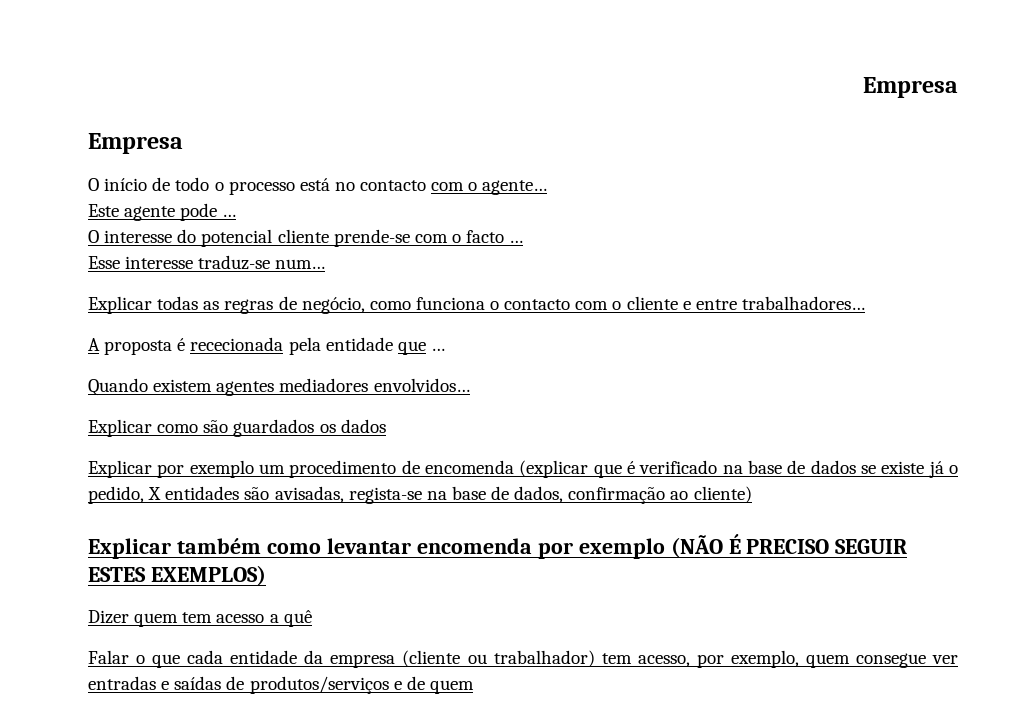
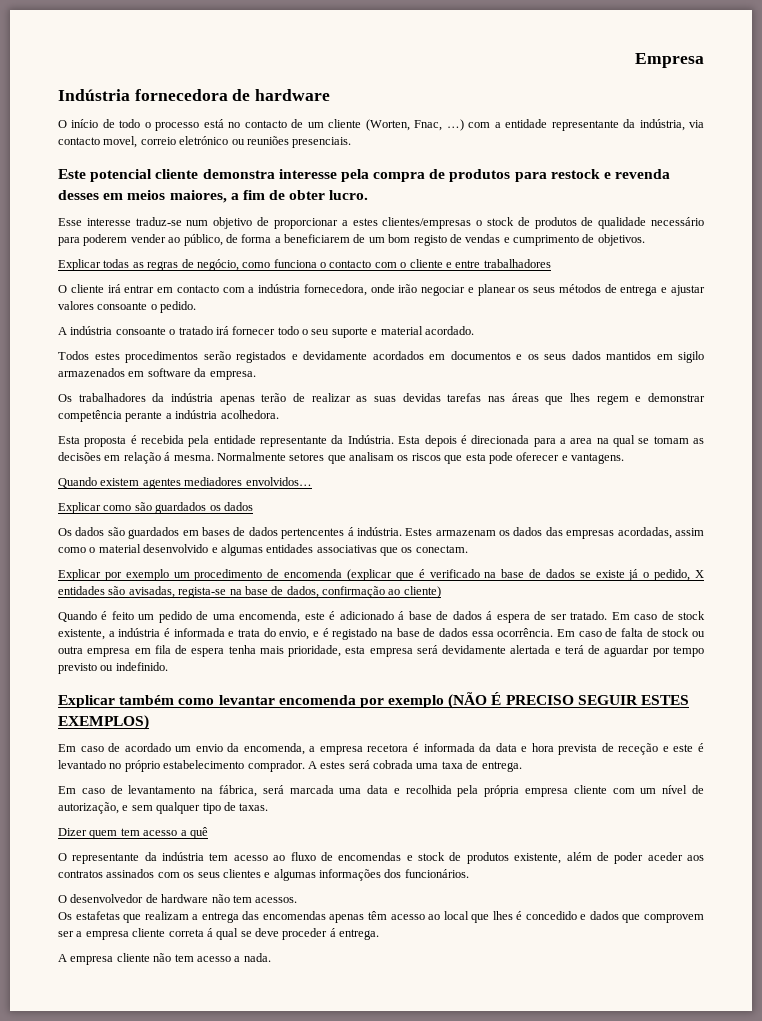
[863,77,958,98] [88,133,183,154] Empresa // Empresa -> [635,53,704,68] [58,89,331,101] Empresa // Indústria fornecedora de hardware
[431,180,548,195] [88,203,237,221] [88,229,524,247] [88,255,326,270] com o agente… // Este agente pode … // O interesse do potencial cliente prende-se com o facto … // Esse interesse traduz-se num… -> [291,119,705,131] [58,136,352,148] [58,169,671,182] [58,190,369,203] [58,217,704,229] [58,234,645,246] de um cliente (Worten, Fnac, …) com a entidade representante da indústria, via contacto movel, correio eletrónico ou reuniões presenciais. // Este potencial cliente demonstra interesse pela compra de produtos para restock e revenda desses em meios maiores, a fim de obter lucro. // Esse interesse traduz-se num objetivo de proporcionar a estes clientes/empresas o stock de produtos de qualidade necessário para poderem vender ao público, de forma a beneficiarem de um bom registo de vendas e cumprimento de objetivos.
[741,296,865,310] [88,338,100,351] trabalhadores… // A -> [483,259,551,268] [58,284,706,296] [58,301,197,313] [58,326,474,338] [58,351,704,363] [58,368,256,380] [58,393,705,405] [58,410,279,422] [58,436,80,444] trabalhadores // O cliente irá entrar em contacto com a indústria fornecedora, onde irão negociar e planear os seus métodos de entrega e ajustar valores consoante o pedido. // A indústria consoante o tratado irá fornecer todo o seu suporte e material acordado. // Todos estes procedimentos serão registados e devidamente acordados em documentos e os seus dados mantidos em sigilo armazenados em software da empresa. // Os trabalhadores da indústria apenas terão de realizar as suas devidas tarefas nas áreas que lhes regem e demonstrar competência perante a indústria acolhedora. // Esta
[190,337,284,351] rececionada -> [141,435,185,444] recebida
[397,341,445,355] que … -> [260,435,705,447] [58,452,624,464] representante da Indústria. Esta depois é direcionada para a area na qual se tomam as decisões em relação á mesma. Normalmente setores que analisam os riscos que esta pode oferecer e vantagens.
(386, 426) none -> [58,527,705,539] [58,544,468,556] // Os dados são guardados em bases de dados pertencentes á indústria. Estes armazenam os dados das empresas acordadas, assim como o material desenvolvido e algumas entidades associativas que os conectam.
(752, 494) none -> [58,611,705,623] [58,628,705,640] [58,645,704,657] [58,662,168,674] // Quando é feito um pedido de uma encomenda, este é adicionado á base de dados á espera de ser tratado. Em caso de stock existente, a indústria é informada e trata do envio, e é registado na base de dados essa ocorrência. Em caso de falta de stock ou outra empresa em fila de espera tenha mais prioridade, esta empresa será devidamente alertada e terá de aguardar por tempo previsto ou indefinido.
(266, 575) none -> [58,743,704,755] [58,760,522,772] [58,785,704,797] [58,802,269,814] // Em caso de acordado um envio da encomenda, a empresa recetora é informada da data e hora prevista de receção e este é levantado no próprio estabelecimento comprador. A estes será cobrada uma taxa de entrega. // Em caso de levantamento na fábrica, será marcada uma data e recolhida pela própria empresa cliente com um nível de autorização, e sem qualquer tipo de taxas.
[88,650,958,668] [88,676,474,694] Falar o que cada entidade da empresa (cliente ou trabalhador) tem acesso, por exemplo, quem consegue ver entradas e saídas de produtos/serviços e de quem -> [58,852,704,864] [58,869,469,881] [58,894,298,903] [58,911,704,923] [58,928,380,940] [58,953,271,965] O representante da indústria tem acesso ao fluxo de encomendas e stock de produtos existente, além de poder aceder aos contratos assinados com os seus clientes e algumas informações dos funcionários. // O desenvolvedor de hardware não tem acessos. // Os estafetas que realizam a entrega das encomendas apenas têm acesso ao local que lhes é concedido e dados que comprovem ser a empresa cliente correta á qual se deve proceder á entrega. // A empresa cliente não tem acesso a nada.

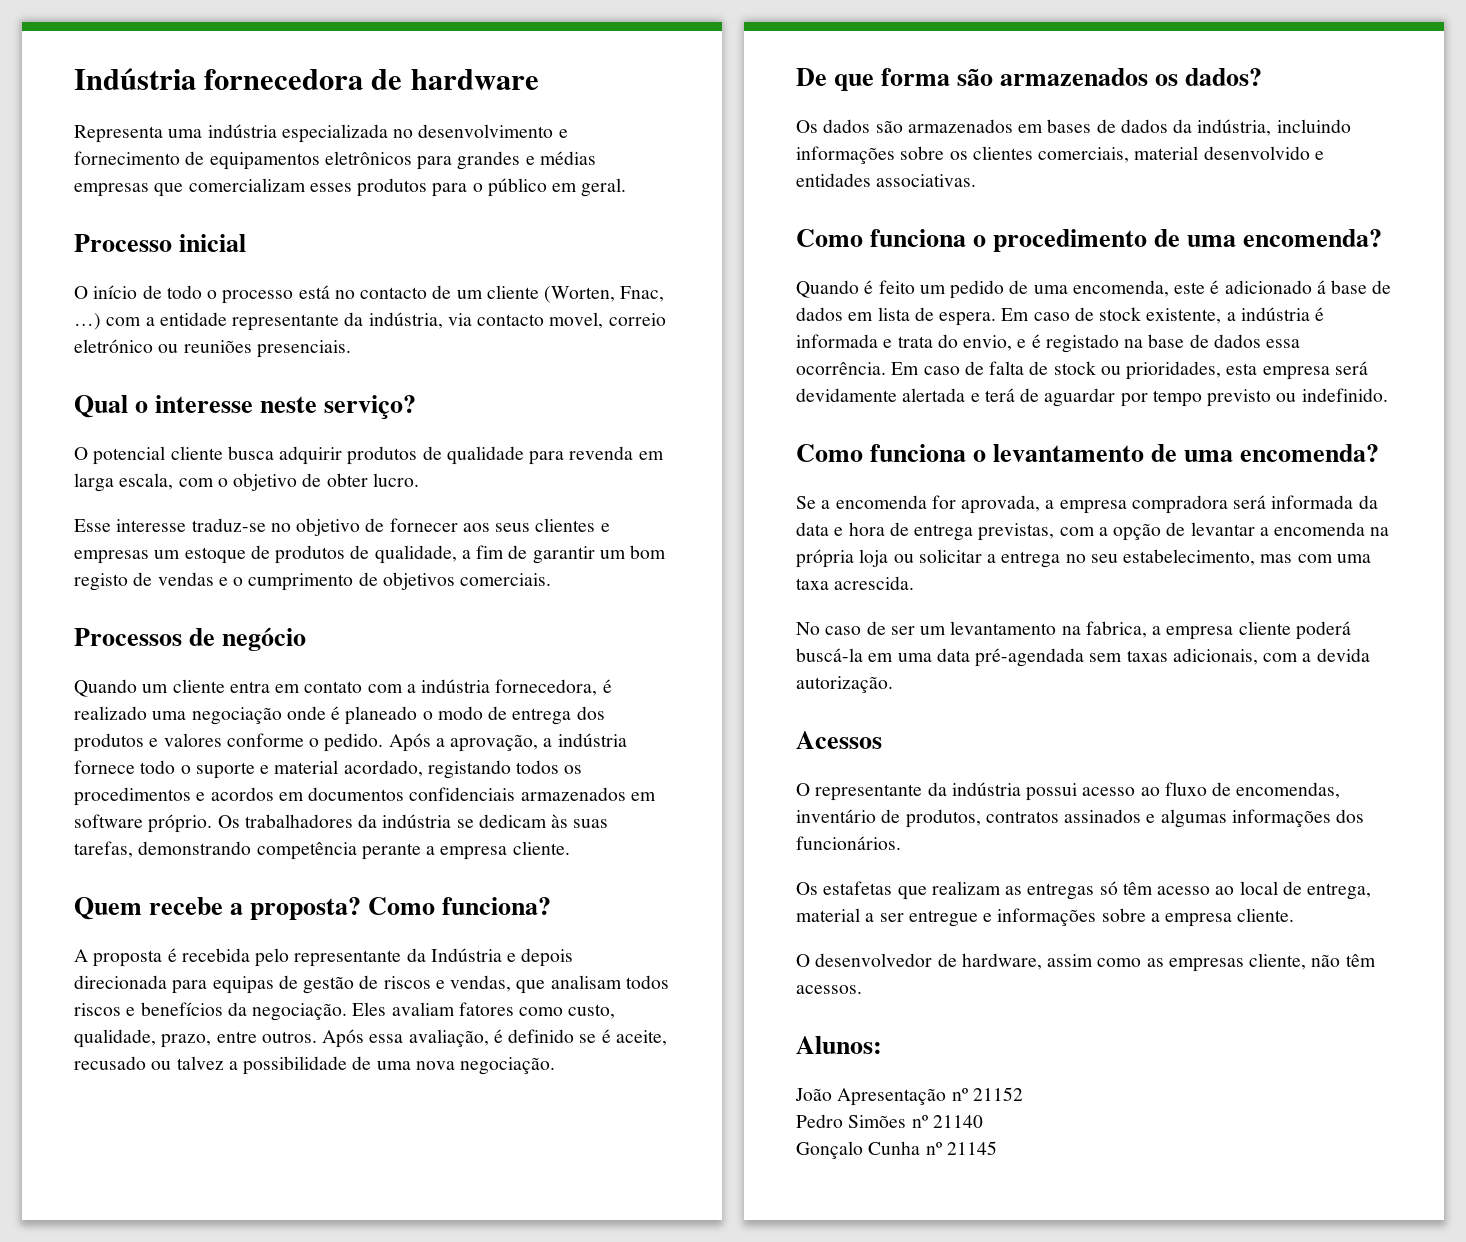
[635,53,704,68] Empresa // -> (74, 79) none
(331, 95) none -> [74,124,568,143] [74,151,596,170] [74,178,627,197] [74,234,247,252] // Representa uma indústria especializada no desenvolvimento e fornecimento de equipamentos eletrônicos para grandes e médias empresas que comercializam esses produtos para o público em geral. // Processo inicial
[58,169,671,182] [58,190,265,203] Este potencial cliente demonstra interesse pela compra de produtos para restock e revenda desses em meios maiores, a fim -> [74,395,417,419] [74,446,664,465] [74,473,298,492] Qual o interesse neste serviço? // O potencial cliente busca adquirir produtos de qualidade para revenda em larga escala, com o objetivo
[186,217,704,229] [58,234,366,246] num objetivo de proporcionar a estes clientes/empresas o stock de produtos de qualidade necessário para poderem vender ao público, de forma a beneficiarem de -> [270,518,610,536] [74,545,595,564] no objetivo de fornecer aos seus clientes e empresas um estoque de produtos de qualidade, a fim de garantir
(510, 240) none -> [233,577,244,586] o
[597,234,645,246] [58,259,551,271] [58,284,706,296] [58,301,197,313] [58,326,330,335] objetivos. // Explicar todas as regras de negócio, como funciona o contacto com o cliente e entre trabalhadores // O cliente irá entrar em contacto com a indústria fornecedora, onde irão negociar e planear os seus métodos de entrega e ajustar valores consoante o pedido. // A indústria consoante o tratado irá fornecer todo o seu -> [382,572,552,590] [74,627,307,651] [74,679,612,697] [74,706,605,725] [74,733,627,752] [74,760,191,774] objetivos comerciais. // Processos de negócio // Quando um cliente entra em contato com a indústria fornecedora, é realizado uma negociação onde é planeado o modo de entrega dos produtos e valores conforme o pedido. Após a aprovação, a indústria fornece todo o
[424,326,474,335] [58,351,704,363] acordado. // Todos estes procedimentos serão registados e devidamente acordados em documentos e os seus dados mantidos em sigilo -> [343,760,583,779] [74,787,516,806] acordado, registando todos os procedimentos e acordos em documentos confidenciais
[194,368,256,380] da empresa. // -> [148,814,213,833] próprio.
[219,393,705,405] [58,410,279,422] [58,435,705,447] [58,452,624,464] [58,477,312,489] [58,502,253,514] apenas terão de realizar as suas devidas tarefas nas áreas que lhes regem e demonstrar competência perante a indústria acolhedora. // Esta proposta é recebida pela entidade representante da Indústria. Esta depois é direcionada para a area na qual se tomam as decisões em relação á mesma. Normalmente setores que analisam os riscos que esta pode oferecer e vantagens. // Quando existem agentes mediadores envolvidos… // Explicar como são guardados os dados -> [456,814,609,828] [74,841,570,860] [74,897,552,920] [74,948,574,967] [74,975,669,994] [74,1002,616,1021] [74,1029,667,1048] [74,1056,556,1075] [796,68,1263,91] se dedicam às suas tarefas, demonstrando competência perante a empresa cliente. // Quem recebe a proposta? Como funciona? // A proposta é recebida pelo representante da Indústria e depois direcionada para equipas de gestão de riscos e vendas, que analisam todos riscos e benefícios da negociação. Eles avaliam fatores como custo, qualidade, prazo, entre outros. Após essa avaliação, é definido se é aceite, recusado ou talvez a possibilidade de uma nova negociação. // De que forma são armazenados os dados?
[128,527,180,539] guardados -> [907,119,1013,133] armazenados
[281,527,705,539] [58,544,468,556] [58,569,705,581] [58,586,441,598] pertencentes á indústria. Estes armazenam os dados das empresas acordadas, assim como o material desenvolvido e algumas entidades associativas que os conectam. // Explicar por exemplo um procedimento de encomenda (explicar que é verificado na base de dados se existe já o pedido, X entidades são avisadas, regista-se na base de dados, confirmação ao cliente) -> [1173,119,1351,136] [796,146,1324,164] [796,173,977,187] [796,229,1383,252] da indústria, incluindo informações sobre os clientes comerciais, material desenvolvido e entidades associativas. // Como funciona o procedimento de uma encomenda?
[486,611,608,623] á espera de ser tratado. -> [848,307,997,326] em lista de espera.
[58,645,342,657] outra empresa em fila de espera tenha mais prioridade, -> [1126,361,1222,380] prioridades,
[58,692,690,709] [58,715,149,730] [58,743,419,755] Explicar também como levantar encomenda por exemplo (NÃO É PRECISO SEGUIR ESTES EXEMPLOS) // Em caso de acordado um envio da encomenda, a empresa recetora é -> [796,444,1380,462] [796,495,1267,514] Como funciona o levantamento de uma encomenda? // Se a encomenda for aprovada, a empresa compradora será
[558,743,704,755] [58,760,522,772] [58,785,704,797] [58,802,269,814] [58,827,208,839] prevista de receção e este é levantado no próprio estabelecimento comprador. A estes será cobrada uma taxa de entrega. // Em caso de levantamento na fábrica, será marcada uma data e recolhida pela própria empresa cliente com um nível de autorização, e sem qualquer tipo de taxas. // Dizer quem tem acesso a quê -> [889,522,1390,541] [796,549,1371,568] [796,576,915,590] [796,621,1351,640] [796,648,1370,667] [796,676,893,693] [796,731,882,749] de entrega previstas, com a opção de levantar a encomenda na própria loja ou solicitar a entrega no seu estabelecimento, mas com uma taxa acrescida. // No caso de ser um levantamento na fabrica, a empresa cliente poderá buscá-la em uma data pré-agendada sem taxas adicionais, com a devida autorização. // Acessos
[209,853,229,861] tem -> [1026,783,1078,801] possui
[338,852,704,864] [58,869,261,878] encomendas e stock de produtos existente, além de poder aceder aos contratos assinados com os seus clientes -> [1236,782,1341,799] [796,809,1142,828] encomendas, inventário de produtos, contratos assinados
[58,894,298,903] [58,911,704,923] [58,928,380,940] [58,953,271,965] O desenvolvedor de hardware não tem acessos. // Os estafetas que realizam a entrega das encomendas apenas têm acesso ao local que lhes é concedido e dados que comprovem ser a empresa cliente correta á qual se deve proceder á entrega. // A empresa cliente não tem acesso a nada. -> [796,881,1372,900] [796,908,1295,927] [796,953,1376,972] [796,985,862,994] [796,1036,882,1054] [795,1087,1023,1106] [796,1114,983,1128] [796,1141,997,1159] Os estafetas que realizam as entregas só têm acesso ao local de entrega, material a ser entregue e informações sobre a empresa cliente. // O desenvolvedor de hardware, assim como as empresas cliente, não têm acessos. // Alunos: // João Apresentação nº 21152 // Pedro Simões nº 21140 // Gonçalo Cunha nº 21145

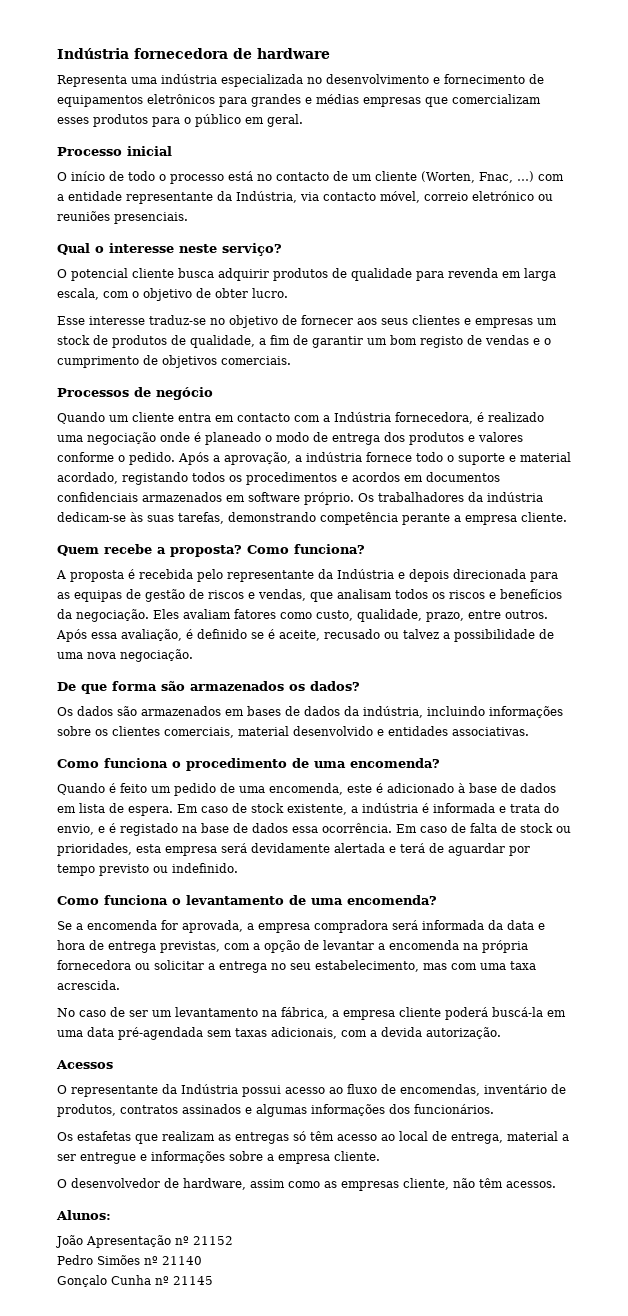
[368,312,443,329] indústria, -> [236,191,297,203] Indústria,
[549,312,604,329] movel, -> [380,191,420,203] móvel,
[184,547,246,564] estoque -> [57,335,90,345] stock
[304,679,491,693] contato com a indústria -> [237,412,391,422] contacto com a Indústria
[456,814,547,828] se dedicam -> [57,512,126,522] dedicam-se
(208, 987) none -> [57,592,70,599] as
(669, 982) none -> [432,592,445,599] os
[1316,280,1326,294] á -> [458,783,465,793] à
[859,549,889,567] loja -> [57,960,131,970] fornecedora
[1085,621,1147,638] fabrica, -> [281,1007,328,1019] fábrica,
[951,782,1021,796] indústria -> [181,1084,238,1094] Indústria

